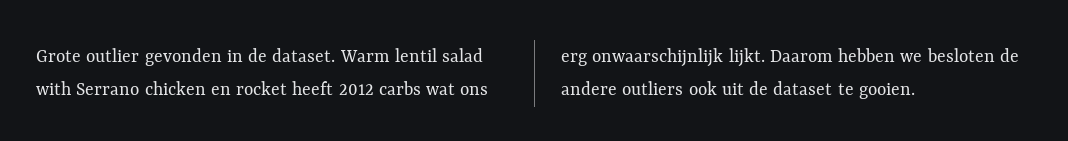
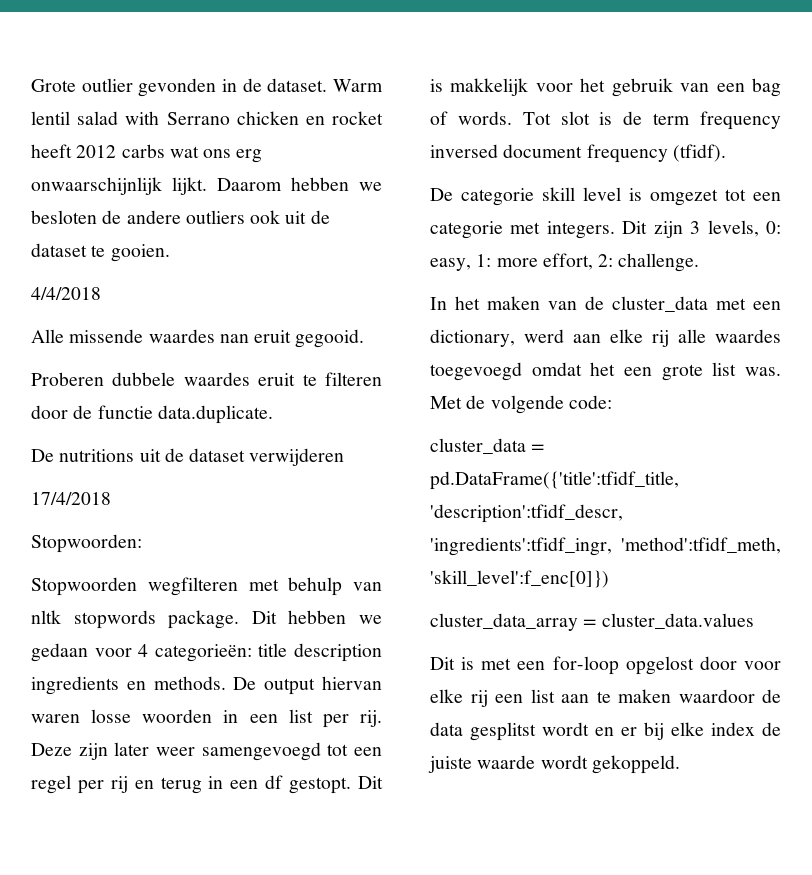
(915, 91) none -> [31,287,101,300] [31,329,365,348] [31,372,382,386] [31,405,273,424] [31,448,345,466] [31,492,111,505] [31,534,142,553] [31,577,382,596] [31,610,382,629] [31,643,382,662] [31,676,383,695] [31,709,383,728] [31,742,382,761] [31,775,383,794] [430,78,781,97] [430,111,781,130] [430,144,726,163] [430,187,781,206] [430,220,781,239] [430,253,700,272] [430,296,781,312] [430,329,781,347] [430,362,781,381] [430,395,612,414] [430,438,545,454] [430,471,679,490] [430,504,623,523] [430,537,781,556] [430,570,609,588] [430,613,754,631] [430,656,781,675] [430,689,781,707] [430,722,781,741] [428,755,680,774] // 4/4/2018 // Alle missende waardes nan eruit gegooid. // Proberen dubbele waardes eruit te filteren door de functie data.duplicate. // De nutritions uit de dataset verwijderen // 17/4/2018 // Stopwoorden: // Stopwoorden wegfilteren met behulp van nltk stopwords package. Dit hebben we gedaan voor 4 categorieën: title description ingredients en methods. De output hiervan waren losse woorden in een list per rij. Deze zijn later weer samengevoegd tot een regel per rij en terug in een df gestopt. Dit is makkelijk voor het gebruik van een bag of words. Tot slot is de term frequency inversed document frequency (tfidf). // De categorie skill level is omgezet tot een categorie met integers. Dit zijn 3 levels, 0: easy, 1: more effort, 2: challenge. // In het maken van de cluster_data met een dictionary, werd aan elke rij alle waardes toegevoegd omdat het een grote list was. Met de volgende code: // cluster_data = pd.DataFrame({'title':tfidf_title, 'description':tfidf_descr, 'ingredients':tfidf_ingr, 'method':tfidf_meth, 'skill_level':f_enc[0]}) // cluster_data_array = cluster_data.values // Dit is met een for-loop opgelost door voor elke rij een list aan te maken waardoor de data gesplitst wordt en er bij elke index de juiste waarde wordt gekoppeld.

